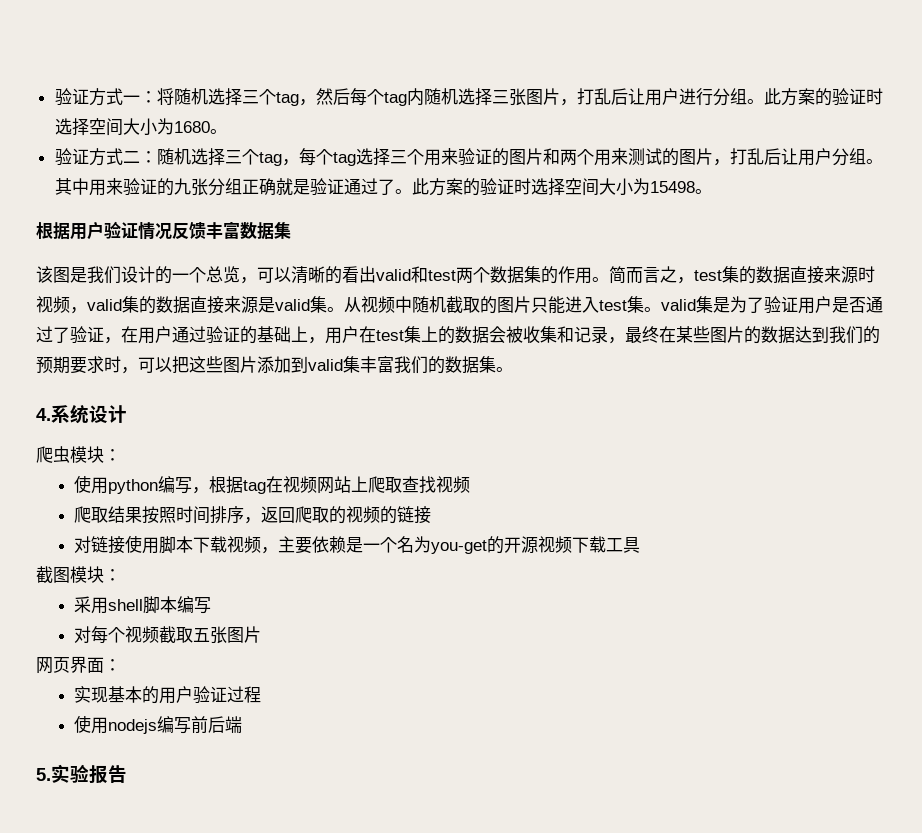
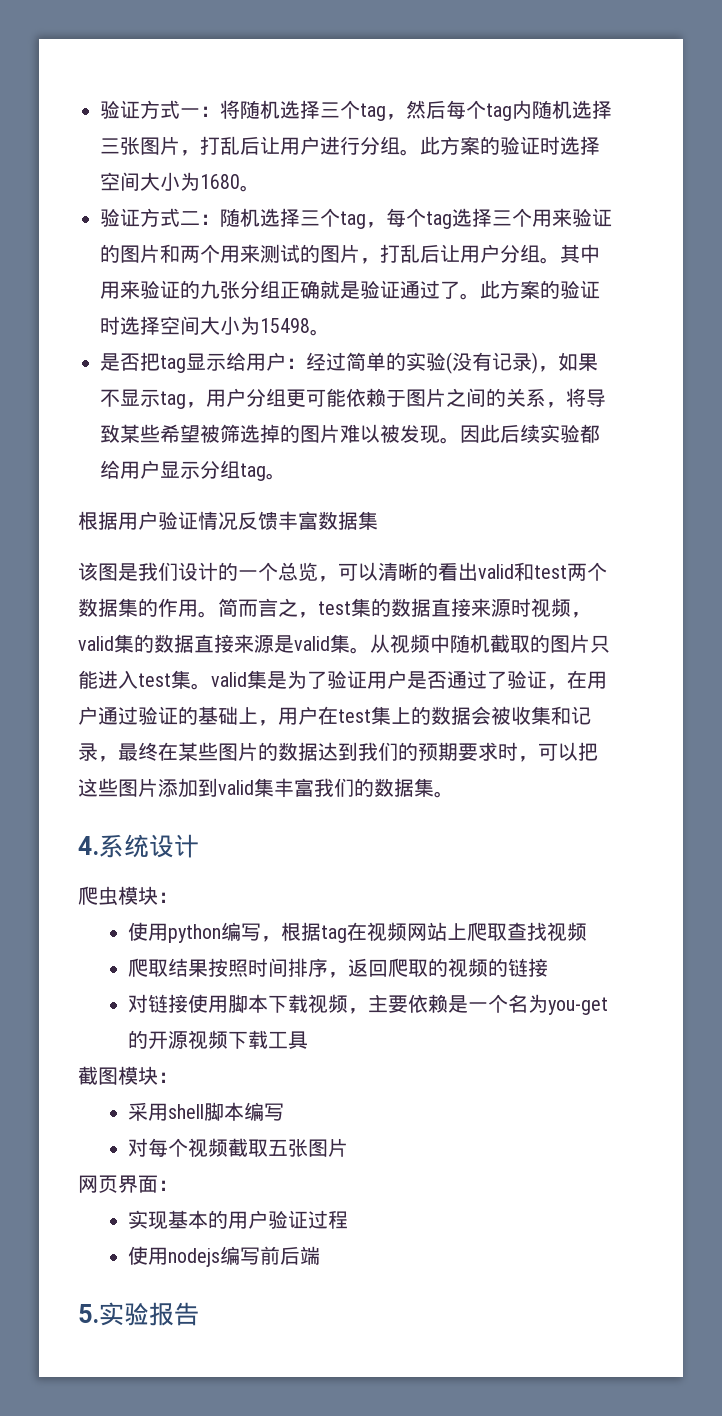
(712, 191) none -> [100,352,598,374] [100,388,606,409] [100,424,600,444] [100,460,286,481] // 是否把tag显示给用户：经过简单的实验(没有记录)，如果不显示tag，用户分组更可能依赖于图片之间的关系，将导致某些希望被筛选掉的图片难以被发现。因此后续实验都给用户显示分组tag。

